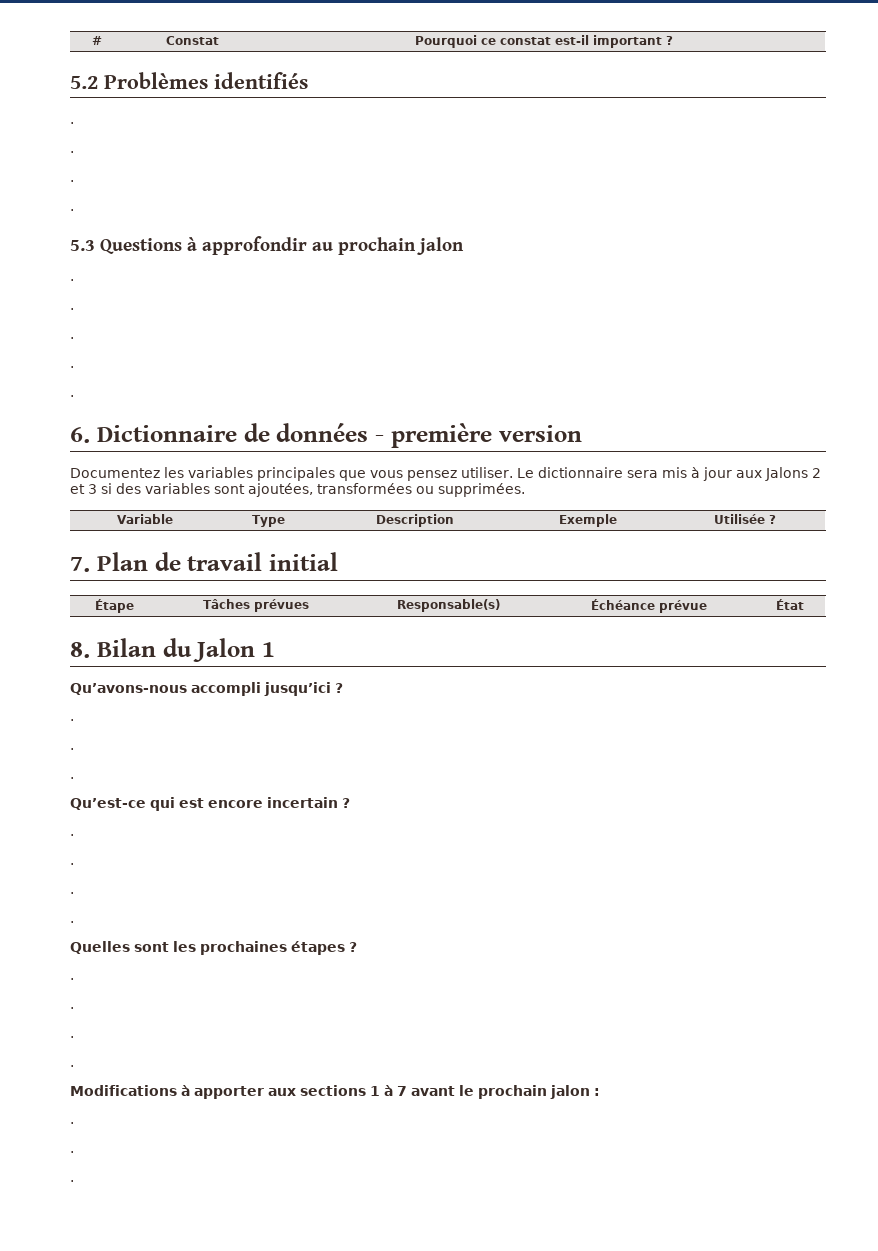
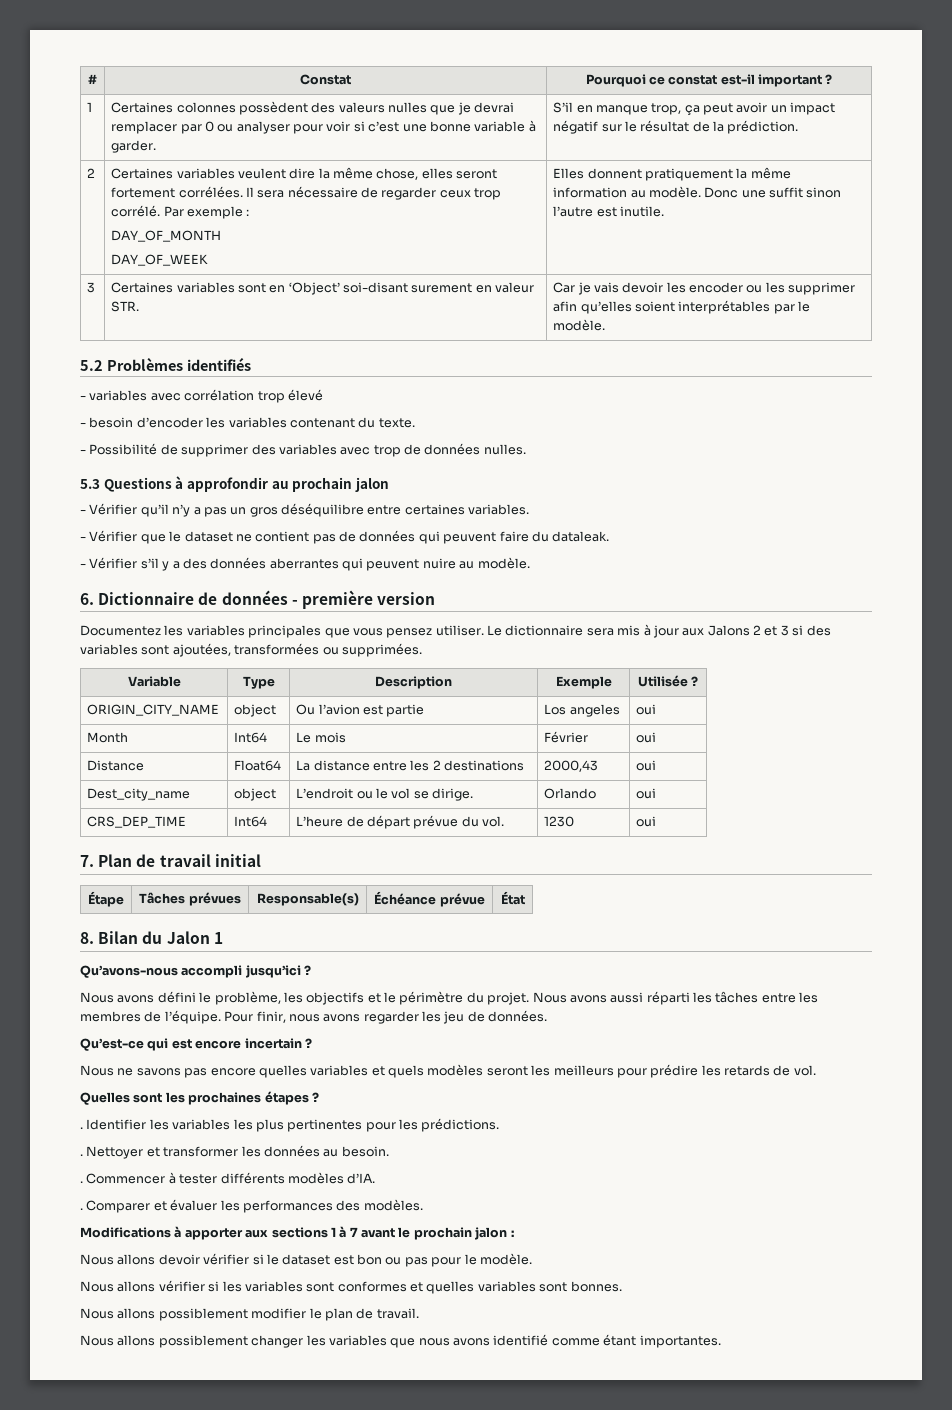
[70,72,308,89] [70,122,74,124] [70,151,74,153] [70,180,74,182] [70,209,74,211] // 5.2 Problèmes identifiés // . // . // . // . -> [87,102,93,112] [111,101,515,115] [111,120,536,134] [111,140,157,153] [553,102,836,116] [553,120,799,134] [87,168,96,178] [111,167,498,180] [111,186,502,200] [111,205,250,219] [111,230,222,242] [111,254,209,266] [553,167,791,181] [553,186,842,198] [553,206,664,217] [87,282,96,293] [111,282,535,295] [111,301,140,312] [553,282,856,295] [553,300,811,314] [553,319,606,331] [80,357,251,371] [80,389,323,403] [80,417,415,428] [80,443,526,457] // 1 | Certaines colonnes possèdent des valeurs nulles que je devrai remplacer par 0 ou analyser pour voir si c’est une bonne variable à garder. | S’il en manque trop, ça peut avoir un impact négatif sur le résultat de la prédiction. // 2 | Certaines variables veulent dire la même chose, elles seront fortement corrélées. Il sera nécessaire de regarder ceux trop corrélé. Par exemple : // DAY_OF_MONTH // DAY_OF_WEEK | Elles donnent pratiquement la même information au modèle. Donc une suffit sinon l’autre est inutile. // 3 | Certaines variables sont en ‘Object’ soi-disant surement en valeur STR. | Car je vais devoir les encoder ou les supprimer afin qu’elles soient interprétables par le modèle. // 5.2 Problèmes identifiés // - variables avec corrélation trop élevé // - besoin d’encoder les variables contenant du texte. // - Possibilité de supprimer des variables avec trop de données nulles.
[70,279,74,281] [70,308,74,310] [70,337,74,339] [70,366,74,368] [70,395,74,397] . // . // . // . // . -> [80,503,530,517] [80,530,610,544] [80,557,530,571] - Vérifier qu’il n’y a pas un gros déséquilibre entre certaines variables. // - Vérifier que le dataset ne contient pas de données qui peuvent faire du dataleak. // - Vérifier s’il y a des données aberrantes qui peuvent nuire au modèle.
(776, 519) none -> [87,704,220,716] [234,704,277,717] [296,704,425,717] [544,704,620,717] [636,704,657,715] [87,732,129,743] [234,732,268,743] [296,732,346,743] [544,731,589,743] [636,732,657,743] [87,760,145,771] [234,760,282,771] [296,760,525,771] [544,760,599,772] [636,760,657,771] [87,788,191,801] [234,788,277,801] [296,788,474,801] [544,788,597,799] [636,788,657,799] [87,816,187,828] [234,816,268,827] [296,815,505,829] [544,816,575,827] [636,816,657,827] // ORIGIN_CITY_NAME | object | Ou l’avion est partie | Los angeles | oui // Month | Int64 | Le mois | Février | oui // Distance | Float64 | La distance entre les 2 destinations | 2000,43 | oui // Dest_city_name | object | L’endroit ou le vol se dirige. | Orlando | oui // CRS_DEP_TIME | Int64 | L’heure de départ prévue du vol. | 1230 | oui
[70,719,74,721] [70,748,74,750] [70,777,74,779] . // . // . -> [80,991,819,1005] [80,1010,548,1024] Nous avons défini le problème, les objectifs et le périmètre du projet. Nous avons aussi réparti les tâches entre les membres de l’équipe. Pour finir, nous avons regarder les jeu de données.
[70,834,74,836] [70,863,74,865] [70,892,74,894] [70,921,74,923] . // . // . // . -> [80,1064,816,1078] Nous ne savons pas encore quelles variables et quels modèles seront les meilleurs pour prédire les retards de vol.
[70,1007,74,1009] [70,1036,74,1038] [70,1065,74,1067] // . // . // . -> [86,1118,500,1132] [80,1145,389,1159] [80,1172,376,1184] [80,1199,423,1213] Identifier les variables les plus pertinentes pour les prédictions. // . Nettoyer et transformer les données au besoin. // . Commencer à tester différents modèles d’IA. // . Comparer et évaluer les performances des modèles.
[70,1122,74,1124] [70,1151,74,1153] [70,1180,74,1182] . // . // . -> [80,1253,532,1267] [80,1280,622,1294] [80,1308,419,1321] [80,1334,721,1348] Nous allons devoir vérifier si le dataset est bon ou pas pour le modèle. // Nous allons vérifier si les variables sont conformes et quelles variables sont bonnes. // Nous allons possiblement modifier le plan de travail. // Nous allons possiblement changer les variables que nous avons identifié comme étant importantes.

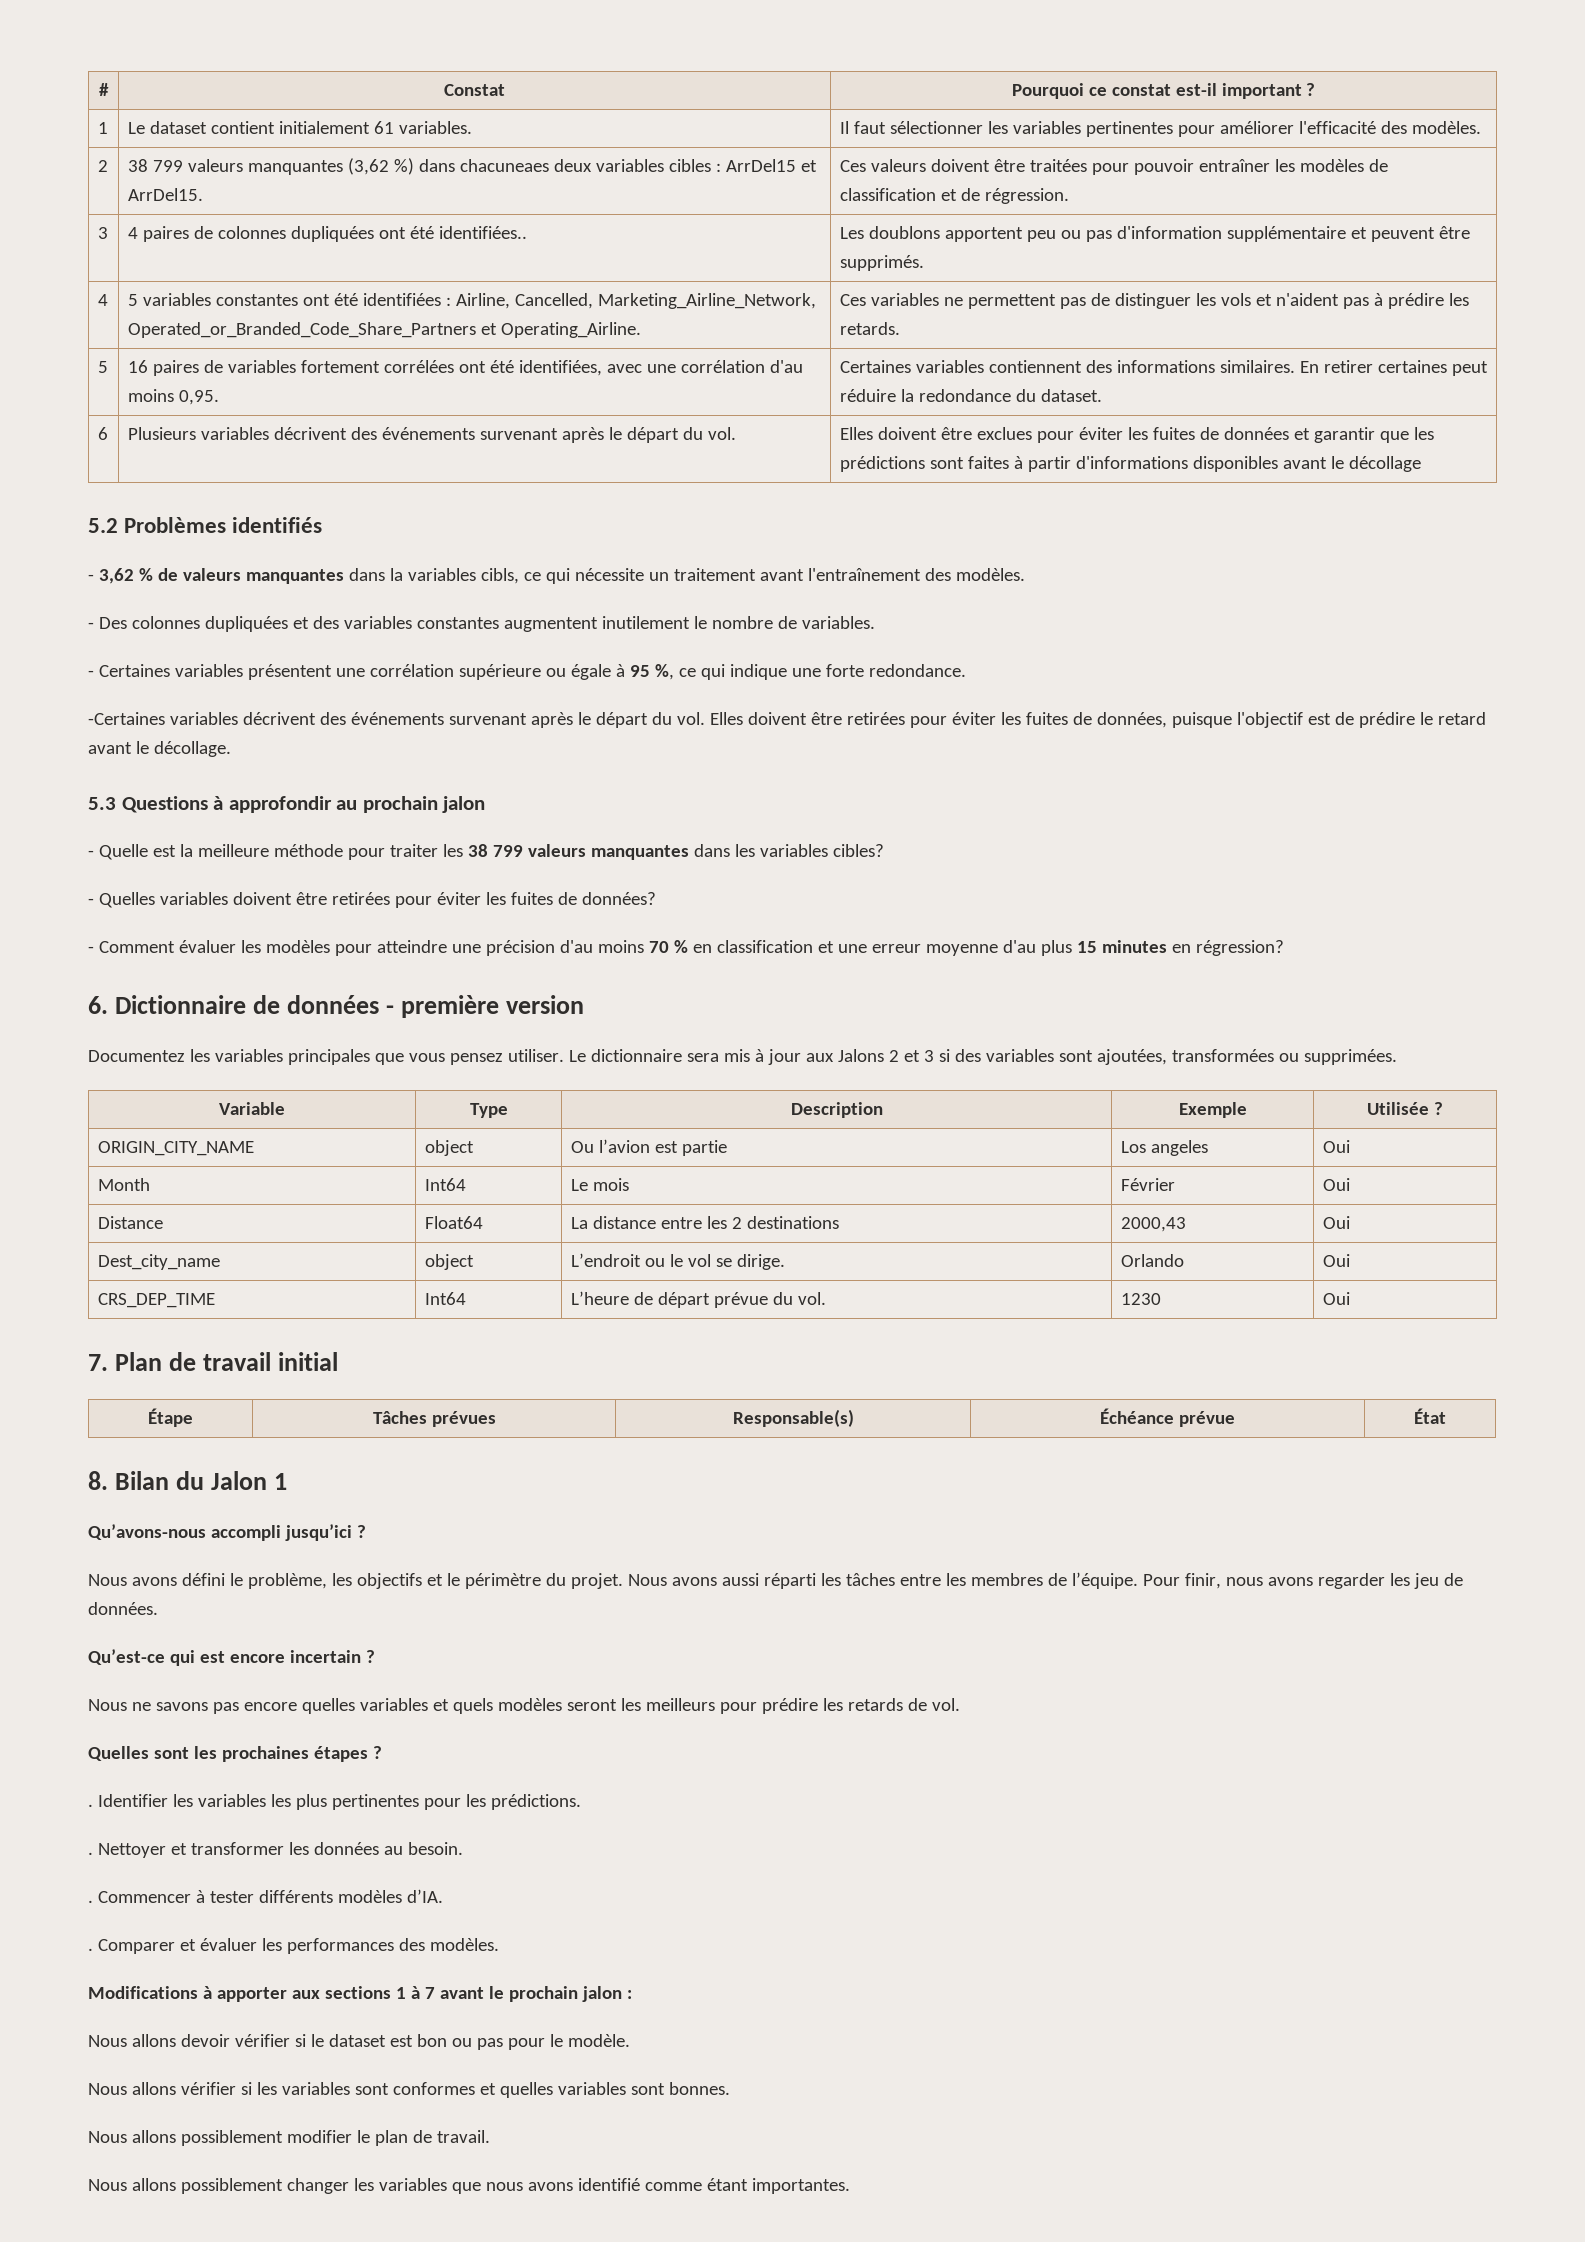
[111,101,515,115] [111,120,536,134] [111,140,157,153] [553,102,836,116] [553,120,799,134] [87,168,96,178] [111,167,498,180] [111,186,502,200] [111,205,250,219] [111,230,222,242] [111,254,209,266] [553,167,791,181] [553,186,842,198] [553,206,664,217] [87,282,96,293] [111,282,535,295] [111,301,140,312] [553,282,856,295] [553,300,811,314] [553,319,606,331] [80,357,251,371] [80,389,323,403] [80,417,415,428] [80,443,526,457] Certaines colonnes possèdent des valeurs nulles que je devrai remplacer par 0 ou analyser pour voir si c’est une bonne variable à garder. | S’il en manque trop, ça peut avoir un impact négatif sur le résultat de la prédiction. // 2 | Certaines variables veulent dire la même chose, elles seront fortement corrélées. Il sera nécessaire de regarder ceux trop corrélé. Par exemple : // DAY_OF_MONTH // DAY_OF_WEEK | Elles donnent pratiquement la même information au modèle. Donc une suffit sinon l’autre est inutile. // 3 | Certaines variables sont en ‘Object’ soi-disant surement en valeur STR. | Car je vais devoir les encoder ou les supprimer afin qu’elles soient interprétables par le modèle. // 5.2 Problèmes identifiés // - variables avec corrélation trop élevé // - besoin d’encoder les variables contenant du texte. // - Possibilité de supprimer des variables avec trop de données nulles. -> [127,121,472,134] [839,121,1481,137] [97,160,108,172] [127,158,817,175] [127,188,203,201] [839,159,1388,175] [839,188,1069,204] [97,227,108,239] [127,226,527,242] [839,226,1470,242] [839,255,924,271] [97,294,108,306] [127,293,816,309] [127,322,641,338] [839,293,1469,309] [839,322,900,335] [97,361,108,373] [127,360,803,376] [127,389,219,405] [839,360,1488,376] [839,389,1102,402] [97,427,108,440] [127,427,736,443] [839,427,1434,443] [839,456,1421,472] [88,517,323,533] [88,568,1025,584] [88,616,875,632] [88,664,966,680] [88,712,1486,728] [88,741,231,757] Le dataset contient initialement 61 variables. | Il faut sélectionner les variables pertinentes pour améliorer l'efficacité des modèles. // 2 | 38 799 valeurs manquantes (3,62 %) dans chacuneaes deux variables cibles : ArrDel15 et ArrDel15. | Ces valeurs doivent être traitées pour pouvoir entraîner les modèles de classification et de régression. // 3 | 4 paires de colonnes dupliquées ont été identifiées.. | Les doublons apportent peu ou pas d'information supplémentaire et peuvent être supprimés. // 4 | 5 variables constantes ont été identifiées : Airline, Cancelled, Marketing_Airline_Network, Operated_or_Branded_Code_Share_Partners et Operating_Airline. | Ces variables ne permettent pas de distinguer les vols et n'aident pas à prédire les retards. // 5 | 16 paires de variables fortement corrélées ont été identifiées, avec une corrélation d'au moins 0,95. | Certaines variables contiennent des informations similaires. En retirer certaines peut réduire la redondance du dataset. // 6 | Plusieurs variables décrivent des événements survenant après le départ du vol. | Elles doivent être exclues pour éviter les fuites de données et garantir que les prédictions sont faites à partir d'informations disponibles avant le décollage // 5.2 Problèmes identifiés // - 3,62 % de valeurs manquantes dans la variables cibls, ce qui nécessite un traitement avant l'entraînement des modèles. // - Des colonnes dupliquées et des variables constantes augmentent inutilement le nombre de variables. // - Certaines variables présentent une corrélation supérieure ou égale à 95 %, ce qui indique une forte redondance. // -Certaines variables décrivent des événements survenant après le départ du vol. Elles doivent être retirées pour éviter les fuites de données, puisque l'objectif est de prédire le retard avant le décollage.
[89,503,530,517] [80,530,610,544] [80,557,530,571] Vérifier qu’il n’y a pas un gros déséquilibre entre certaines variables. // - Vérifier que le dataset ne contient pas de données qui peuvent faire du dataleak. // - Vérifier s’il y a des données aberrantes qui peuvent nuire au modèle. -> [98,844,884,860] [88,892,656,908] [88,940,1284,956] Quelle est la meilleure méthode pour traiter les 38 799 valeurs manquantes dans les variables cibles? // - Quelles variables doivent être retirées pour éviter les fuites de données? // - Comment évaluer les modèles pour atteindre une précision d'au moins 70 % en classification et une erreur moyenne d'au plus 15 minutes en régression?
[636,704,657,715] oui -> [1322,1140,1350,1153] Oui
[636,732,657,743] oui -> [1322,1178,1350,1191] Oui
[636,760,657,771] oui -> [1322,1216,1350,1229] Oui
[636,788,657,799] oui -> [1322,1254,1350,1267] Oui
[636,816,657,827] oui -> [1322,1292,1350,1305] Oui

